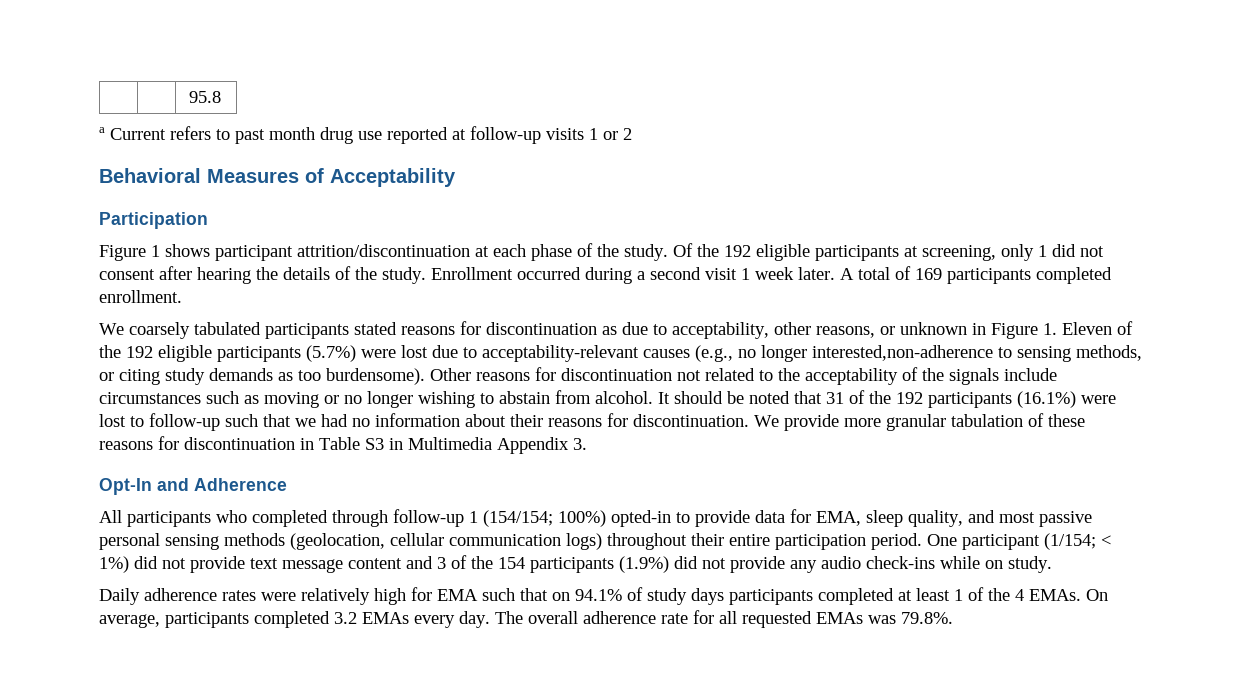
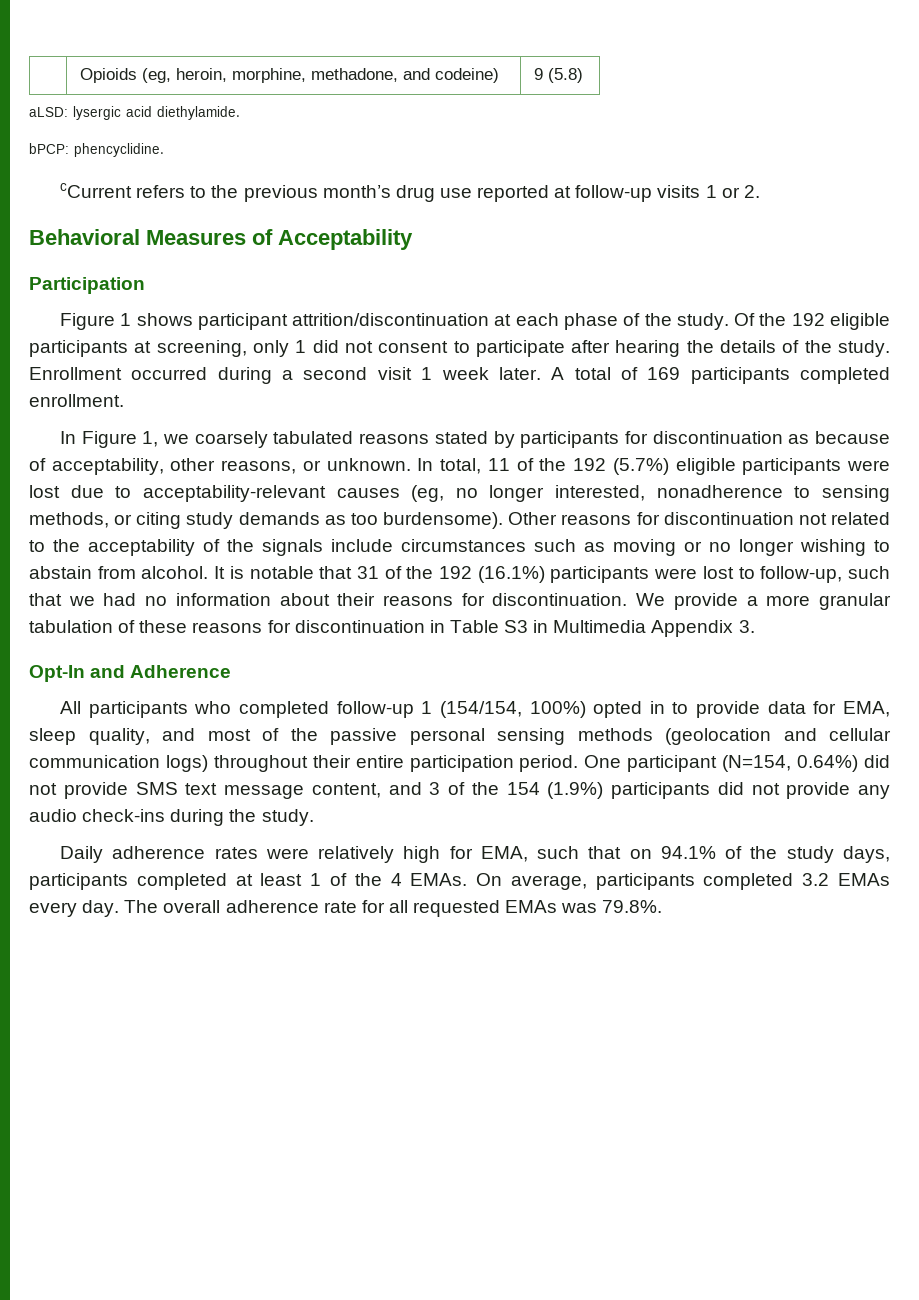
[189,91,222,103] [99,126,315,144] | | 95.8 // a Current refers to past month -> [80,68,500,83] [534,68,584,83] [29,106,241,120] [29,143,165,157] [60,183,391,202] | Opioids (eg, heroin, morphine, methadone, and codeine) | 9 (5.8) // aLSD: lysergic acid diethylamide. // bPCP: phencyclidine. // cCurrent refers to the previous month’s
[623,128,632,140] 2 -> [743,185,760,198] 2.
(155, 274) none -> [453,340,565,357] to participate
[99,322,455,339] We coarsely tabulated participants stated reasons -> [60,431,620,448] In Figure 1, we coarsely tabulated reasons stated by participants
[622,322,667,335] due to -> [815,431,891,444] [29,458,46,471] because of
[900,321,1133,339] [99,345,356,362] unknown in Figure 1. Eleven of the 192 eligible participants (5.7%) -> [326,458,842,475] unknown. In total, 11 of the 192 (5.7%) eligible participants
[695,345,993,362] (e.g., no longer interested,non-adherence -> [411,485,783,502] (eg, no longer interested, nonadherence
[674,391,790,404] should be noted -> [229,566,314,579] is notable
[928,391,1076,408] participants (16.1%) -> [477,566,650,583] (16.1%) participants
[149,413,220,431] follow-up -> [760,566,843,583] follow-up,
(839, 422) none -> [746,596,758,606] a
[332,510,388,527] through -> (329, 709) none
[483,510,671,527] (154/154; 100%) opted-in -> [439,701,665,718] (154/154, 100%) opted in
(1035, 517) none -> [262,728,318,741] of the
[290,533,385,550] (geolocation, -> [665,728,817,745] (geolocation and
[1044,533,1111,550] [99,556,245,573] (1/154; < 1%) did not provide -> [722,755,890,772] [29,782,178,799] (N=154, 0.64%) did not provide SMS
[348,558,402,569] content -> [311,783,381,798] content,
[530,556,669,573] participants (1.9%) -> [547,782,710,799] (1.9%) participants
[940,556,1003,569] while on -> [170,809,257,826] during the
[437,589,478,601] EMA -> [480,846,528,862] EMA,
[647,588,724,605] study days -> [750,846,890,863] the study days,

